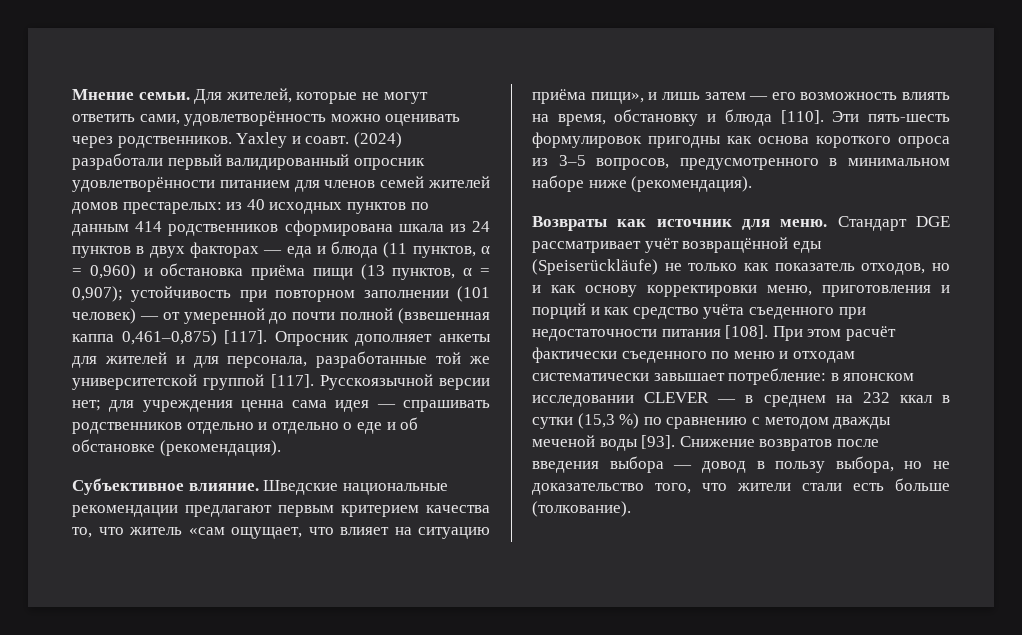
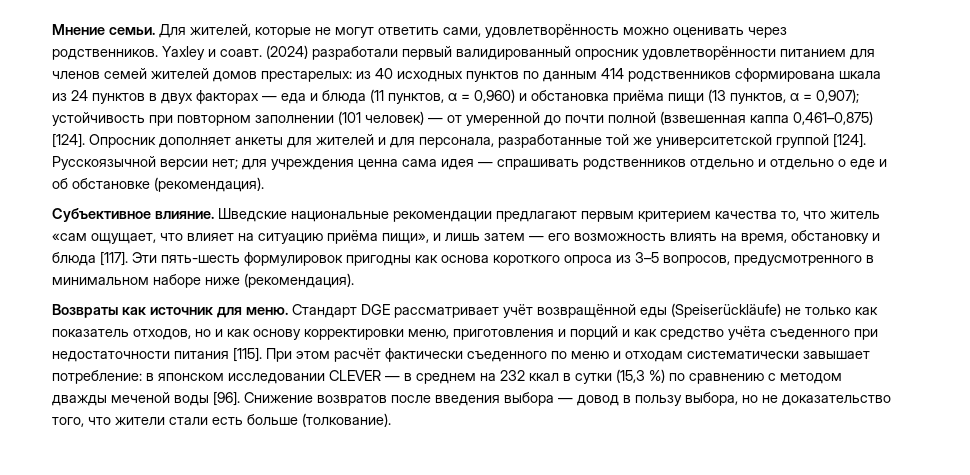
[224,330,268,344] [117]. -> [52,133,85,148] [124].
[270,374,314,388] [117]. -> [833,133,866,148] [124].
[780,110,824,124] [110]. -> [100,251,128,266] [117].
[725,325,769,339] [108]. -> [233,347,262,362] [115].
[641,435,676,449] [93]. -> [213,391,240,406] [96].

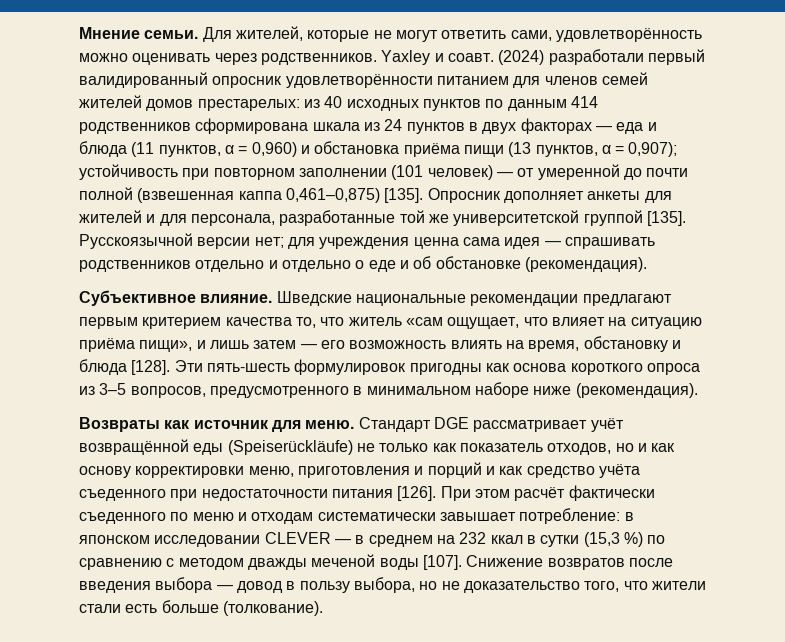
[52,133,85,148] [124]. -> [384,188,424,203] [135].
[833,133,866,148] [124]. -> [646,211,686,226] [135].
[100,251,128,266] [117]. -> [131,360,171,375] [128].
[233,347,262,362] [115]. -> [397,486,437,501] [126].
[213,391,240,406] [96]. -> [422,555,462,570] [107].

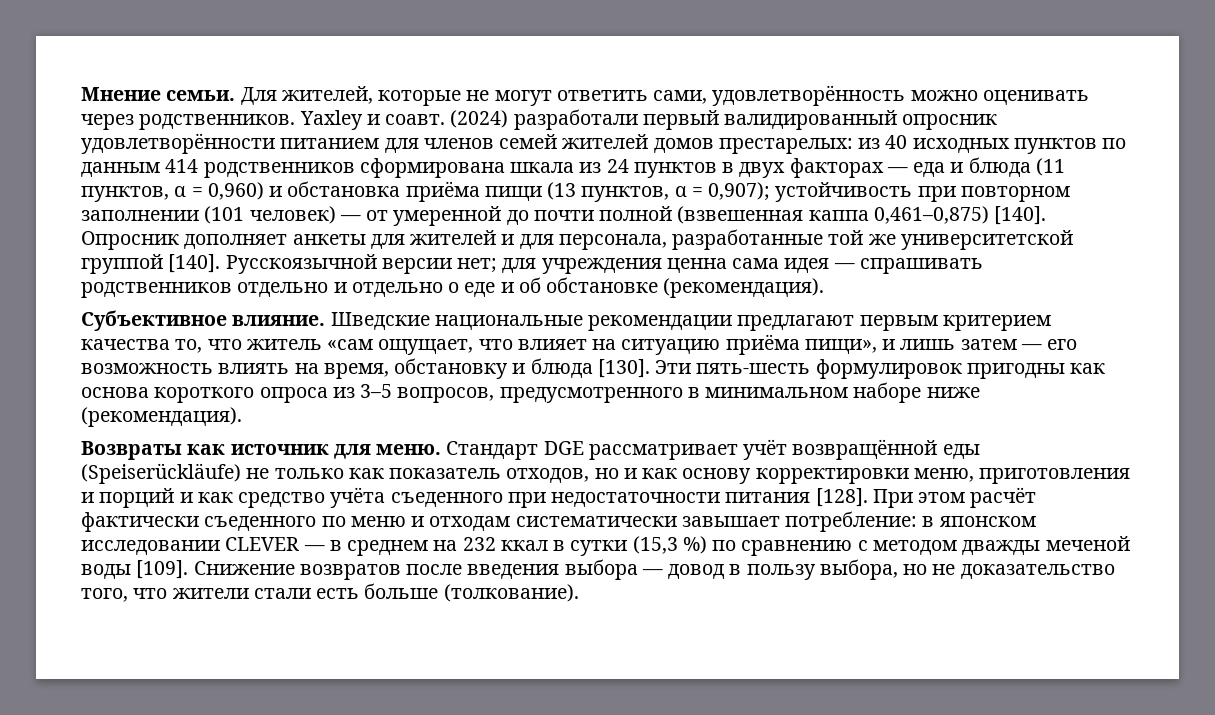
[384,188,424,203] [135]. -> [994,206,1047,225] [140].
[646,211,686,226] [135]. -> [168,254,221,273] [140].
[131,360,171,375] [128]. -> [597,359,650,378] [130].
[397,486,437,501] [126]. -> [815,488,868,507] [128].
[422,555,462,570] [107]. -> [136,560,189,579] [109].

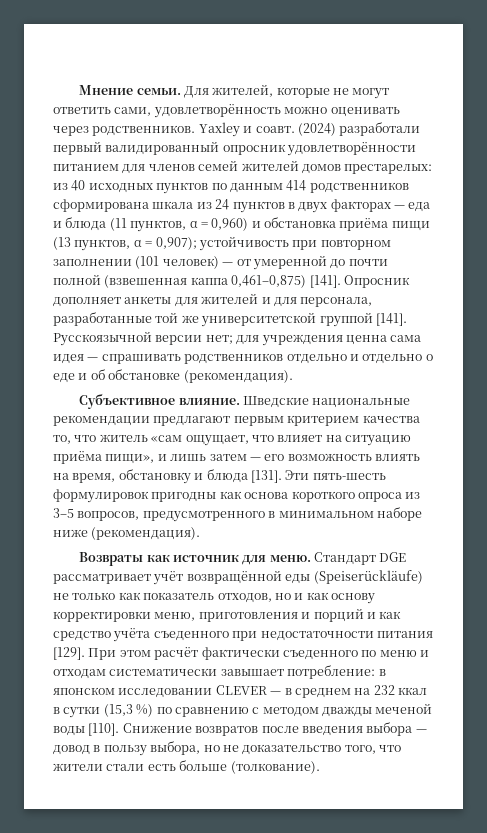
[994,206,1047,225] [140]. -> [309,275,341,288] [141].
[168,254,221,273] [140]. -> [375,313,407,326] [141].
[597,359,650,378] [130]. -> [250,470,282,483] [131].
[815,488,868,507] [128]. -> [53,647,85,660] [129].
[136,560,189,579] [109]. -> [88,723,120,736] [110].

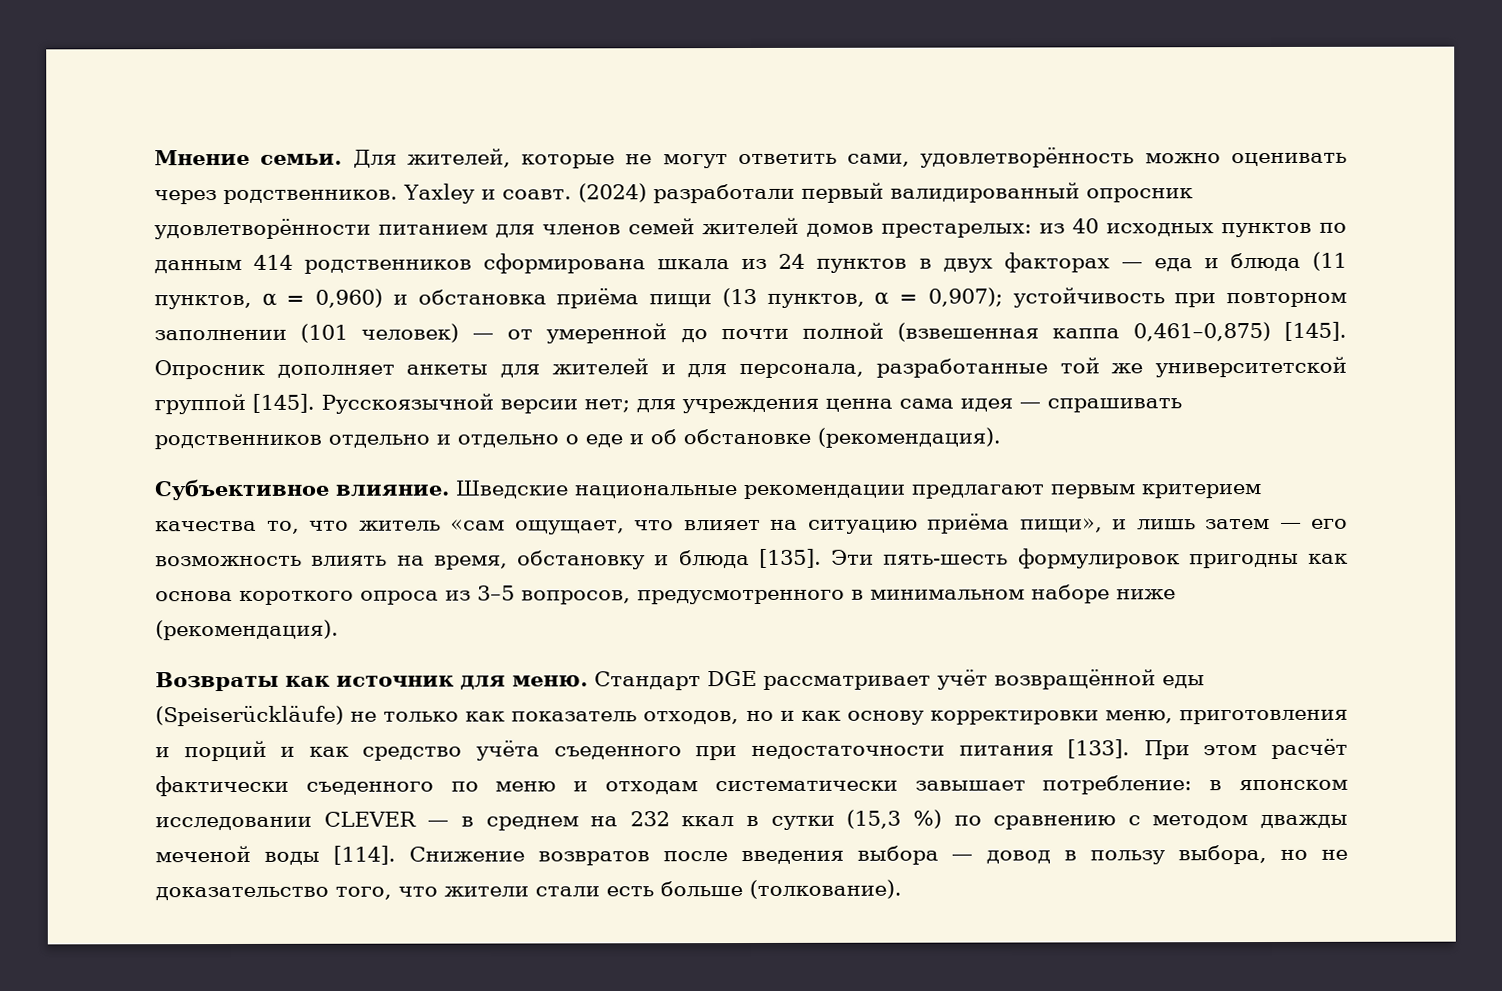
[309,275,341,288] [141]. -> [1284,321,1348,341] [145].
[375,313,407,326] [141]. -> [252,393,315,413] [145].
[250,470,282,483] [131]. -> [758,548,822,568] [135].
[53,647,85,660] [129]. -> [1067,739,1131,759] [133].
[88,723,120,736] [110]. -> [332,845,396,865] [114].

